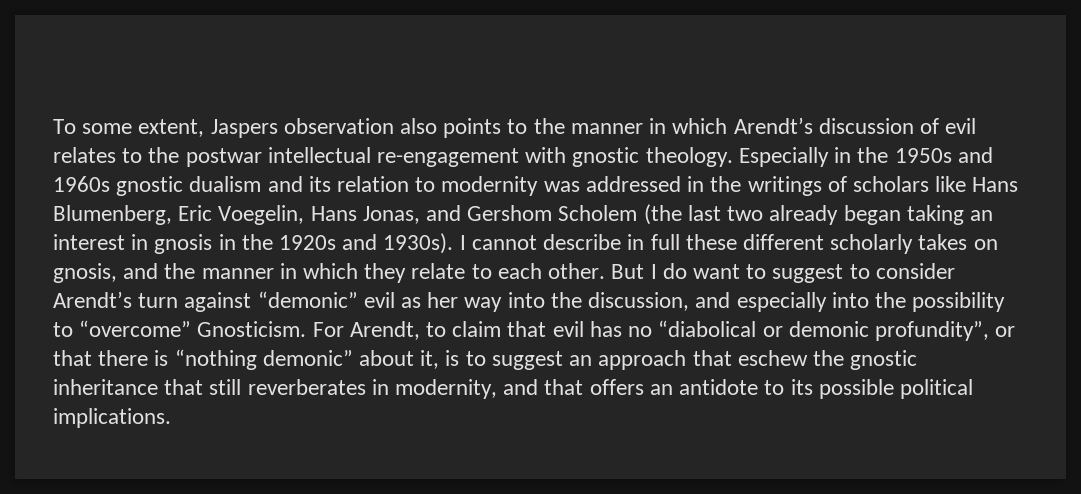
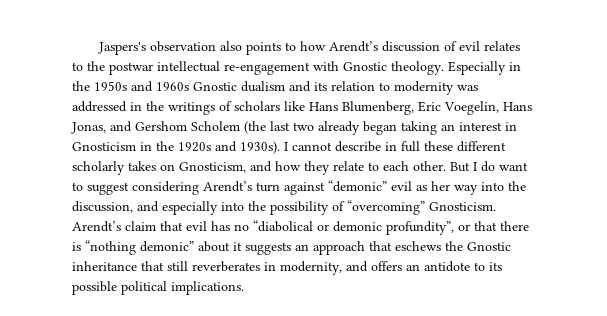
[53,118,728,138] To some extent, Jaspers observation also points to the manner in which -> [98,41,327,55] Jaspers's observation also points to how
[572,147,640,167] gnostic -> [343,62,387,71] Gnostic
[116,176,184,196] gnostic -> [193,82,237,91] Gnostic
[154,234,213,254] gnosis -> [72,142,136,151] Gnosticism
[53,263,359,283] gnosis, and the manner in which -> [179,161,301,173] Gnosticism, and how
[849,263,955,279] to consider -> [132,181,199,195] considering
[53,320,447,340] to “overcome” Gnosticism. For Arendt, to -> [332,200,496,215] [72,221,121,232] of “overcoming” Gnosticism. Arendt’s
[420,350,918,370] it, is to suggest an approach that eschew the gnostic -> [233,241,511,255] it suggests an approach that eschews the Gnostic
[544,379,584,395] that -> (368, 266) none

